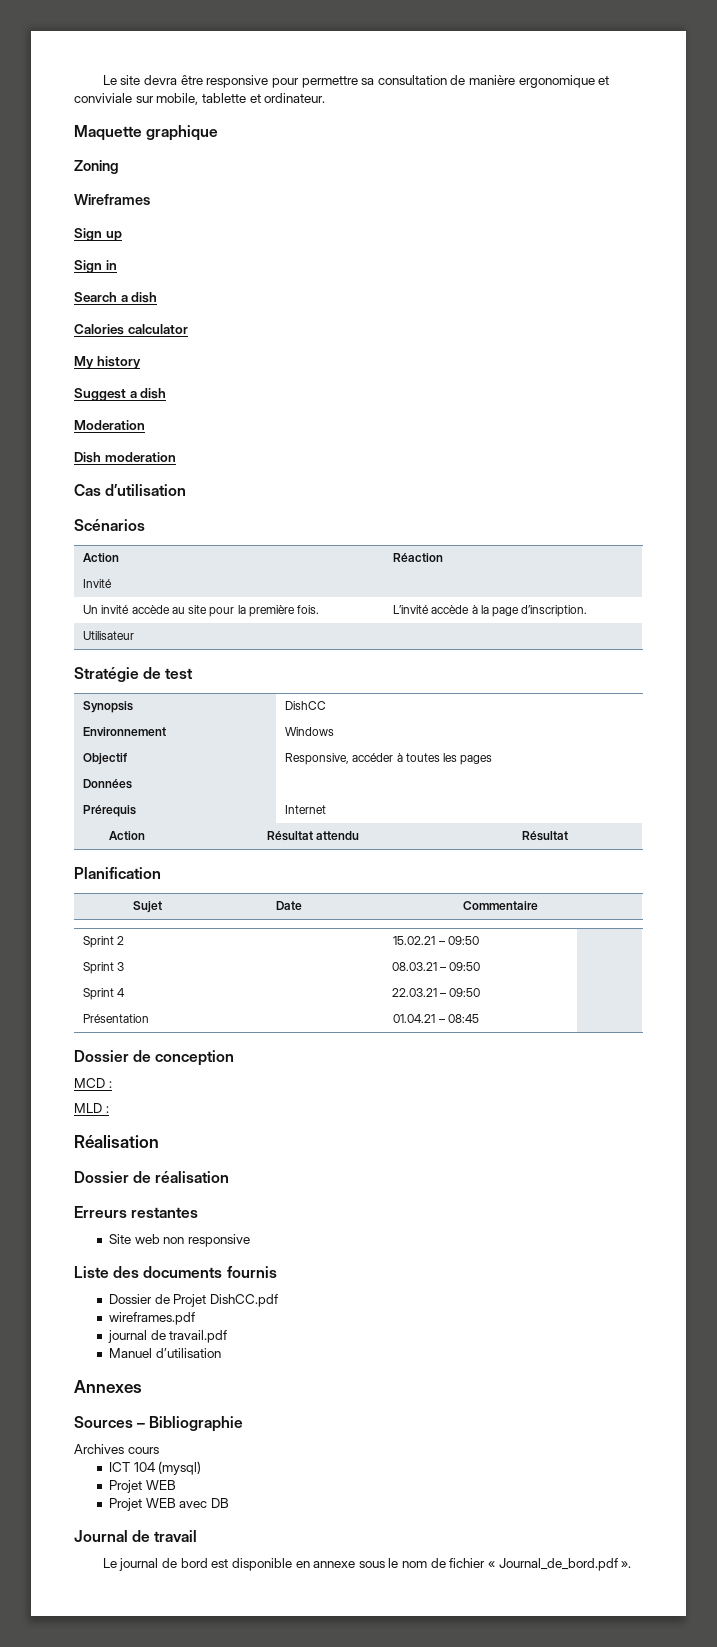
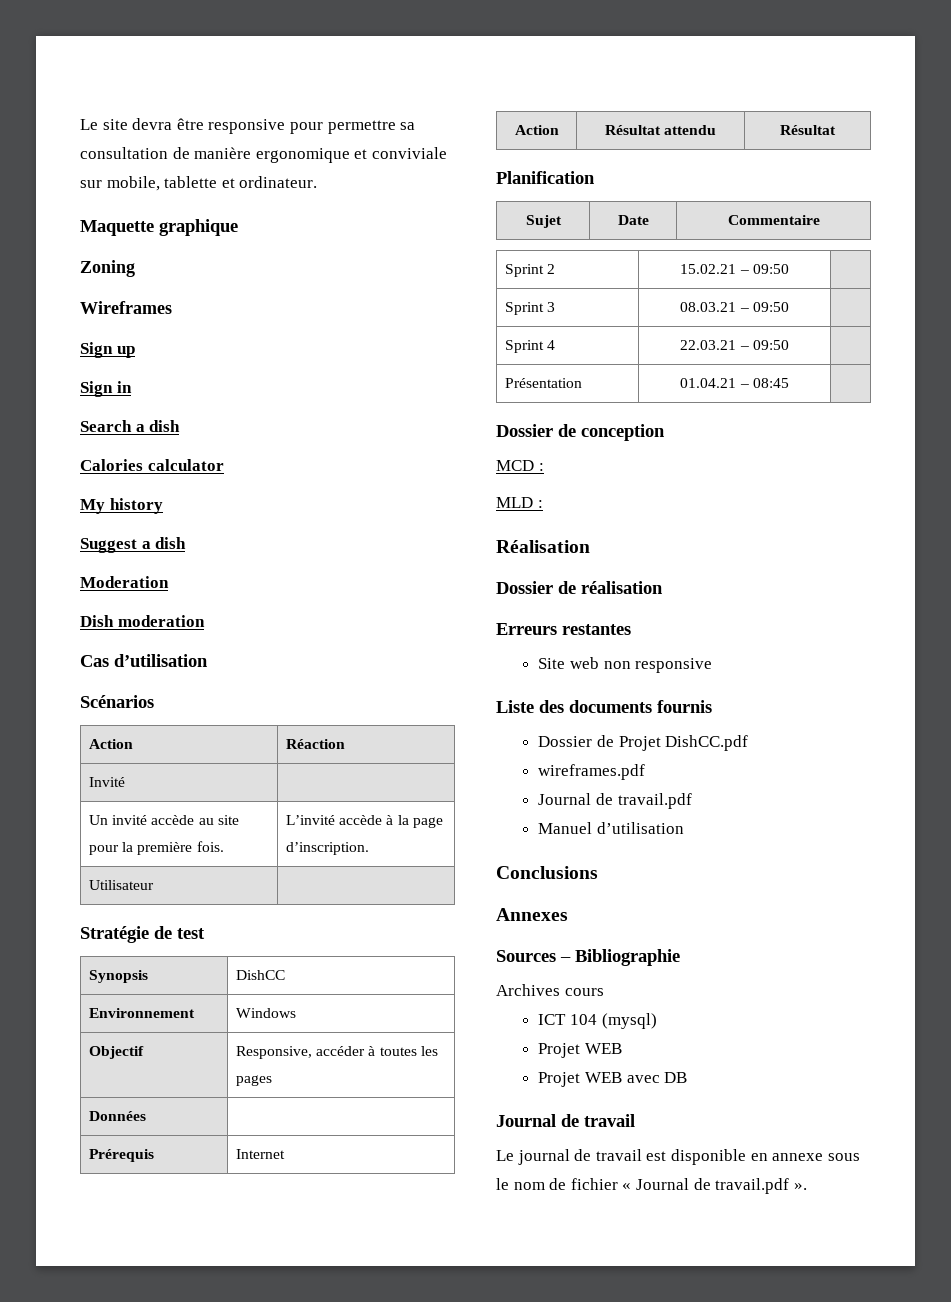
[108,1330,148,1343] journal -> [538,793,592,805] Journal
(221, 1353) none -> [496,866,598,879] // Conclusions
[180,1558,208,1568] bord -> [595,1149,642,1161] travail
[498,1558,618,1571] Journal_de_bord.pdf -> [635,1178,790,1194] Journal de travail.pdf

